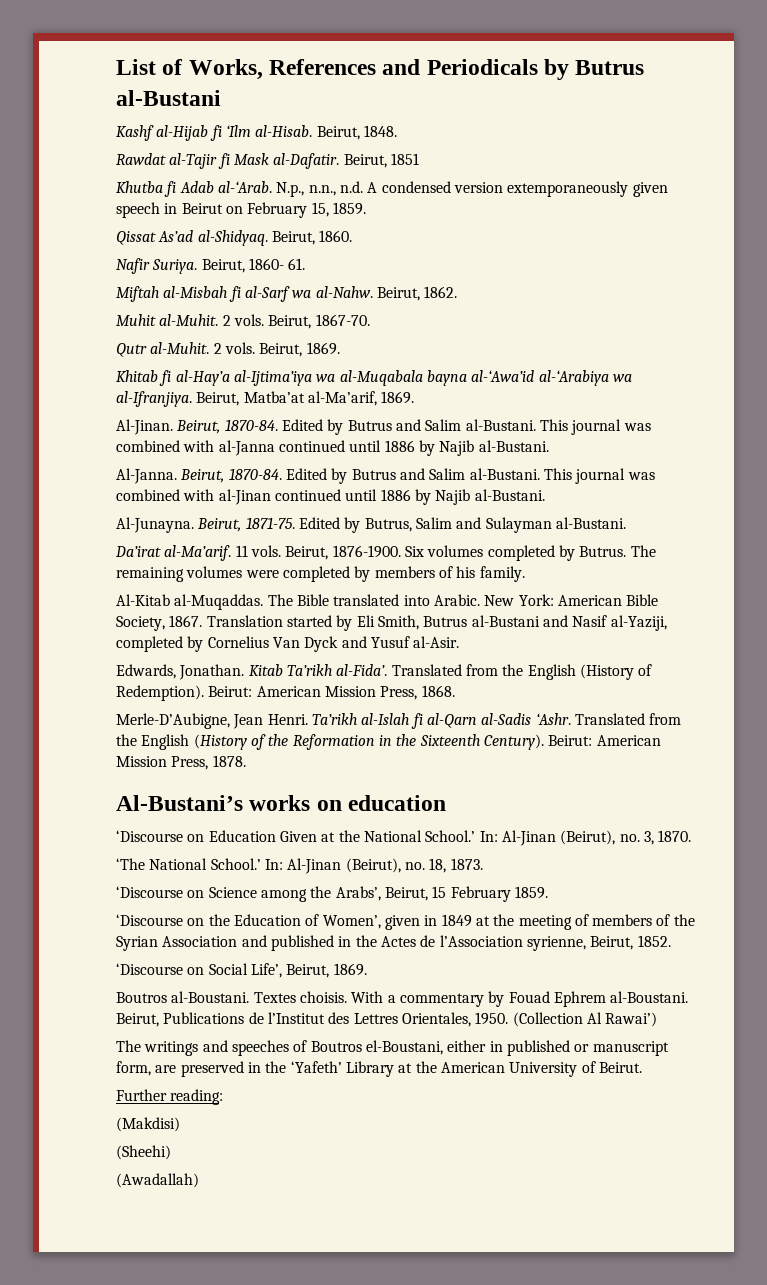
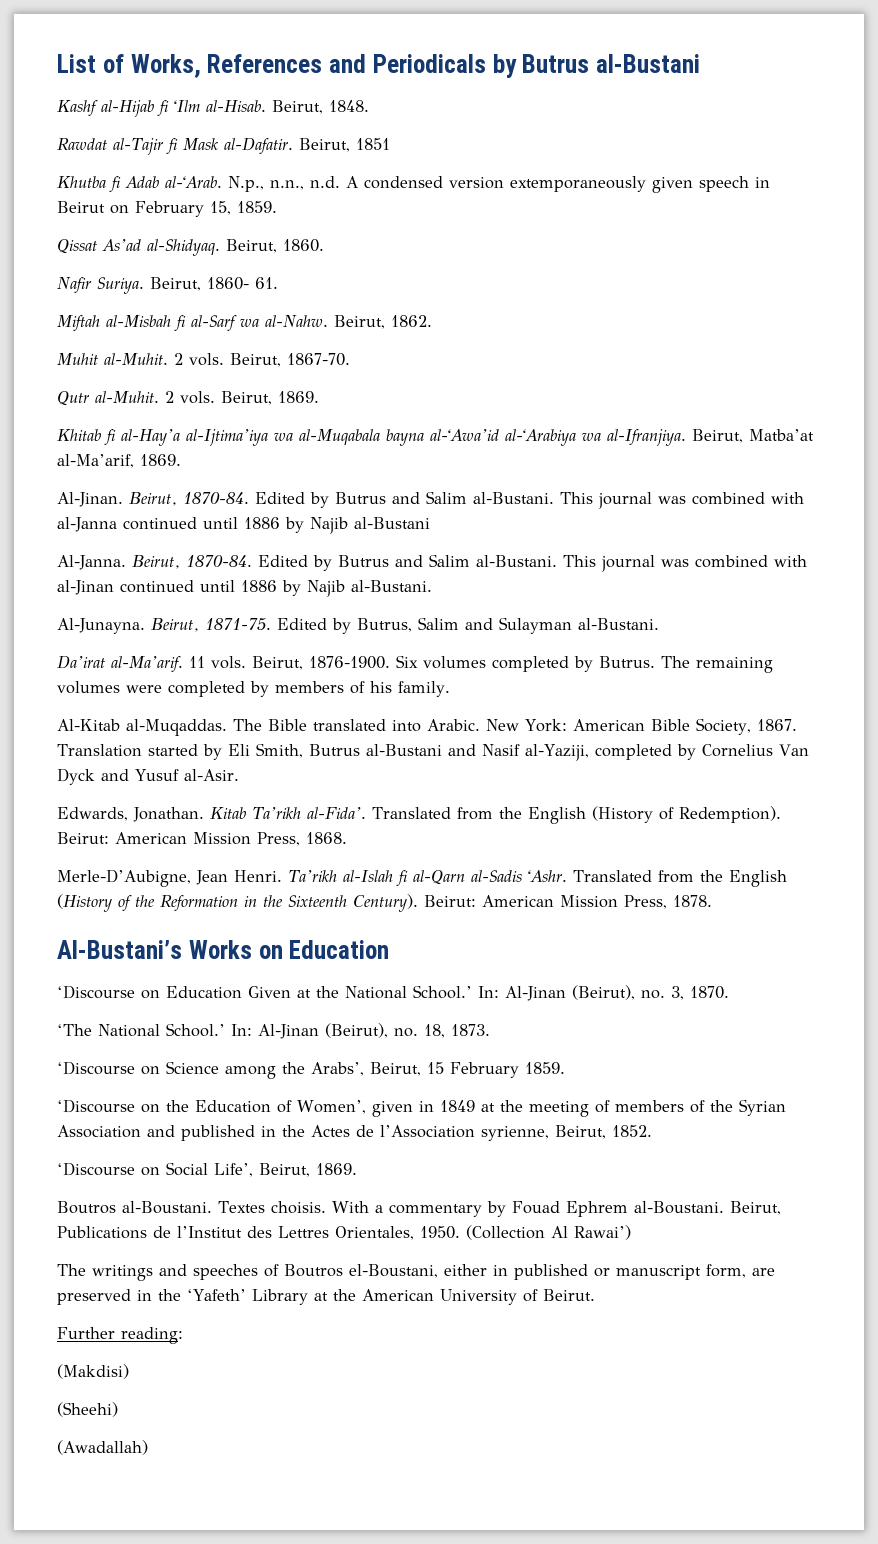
[478,440,549,452] al-Bustani. -> [354,517,430,529] al-Bustani
[249,795,447,811] works on education -> [188,940,390,959] Works on Education

